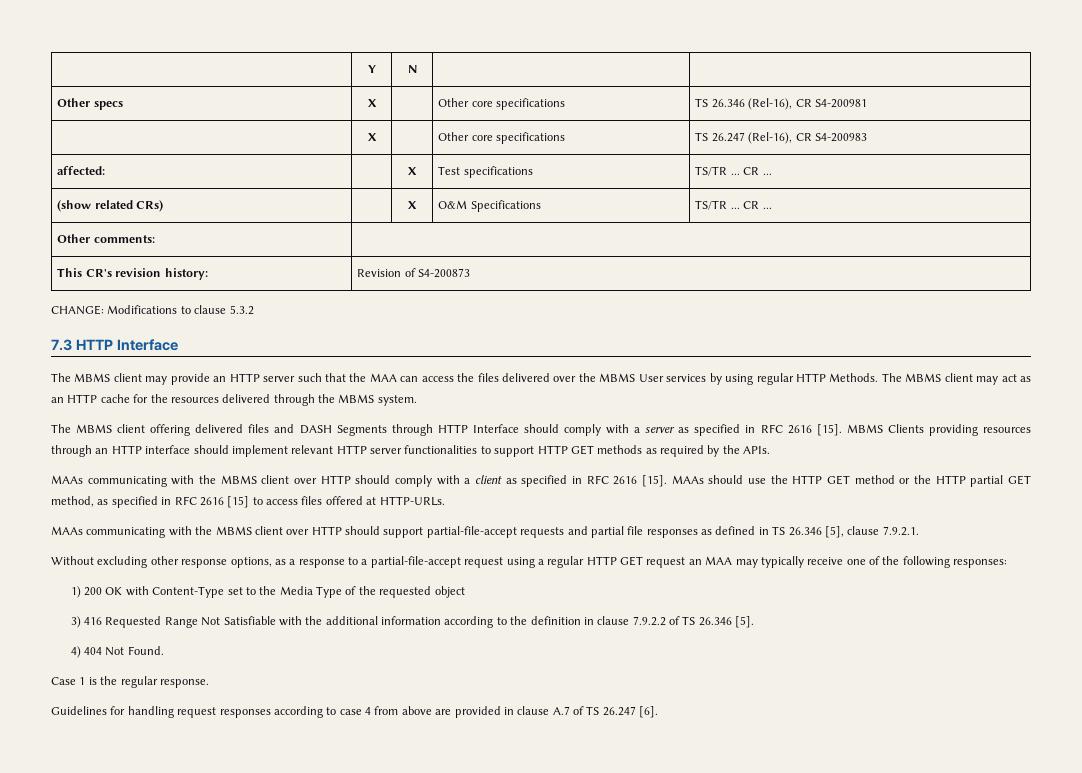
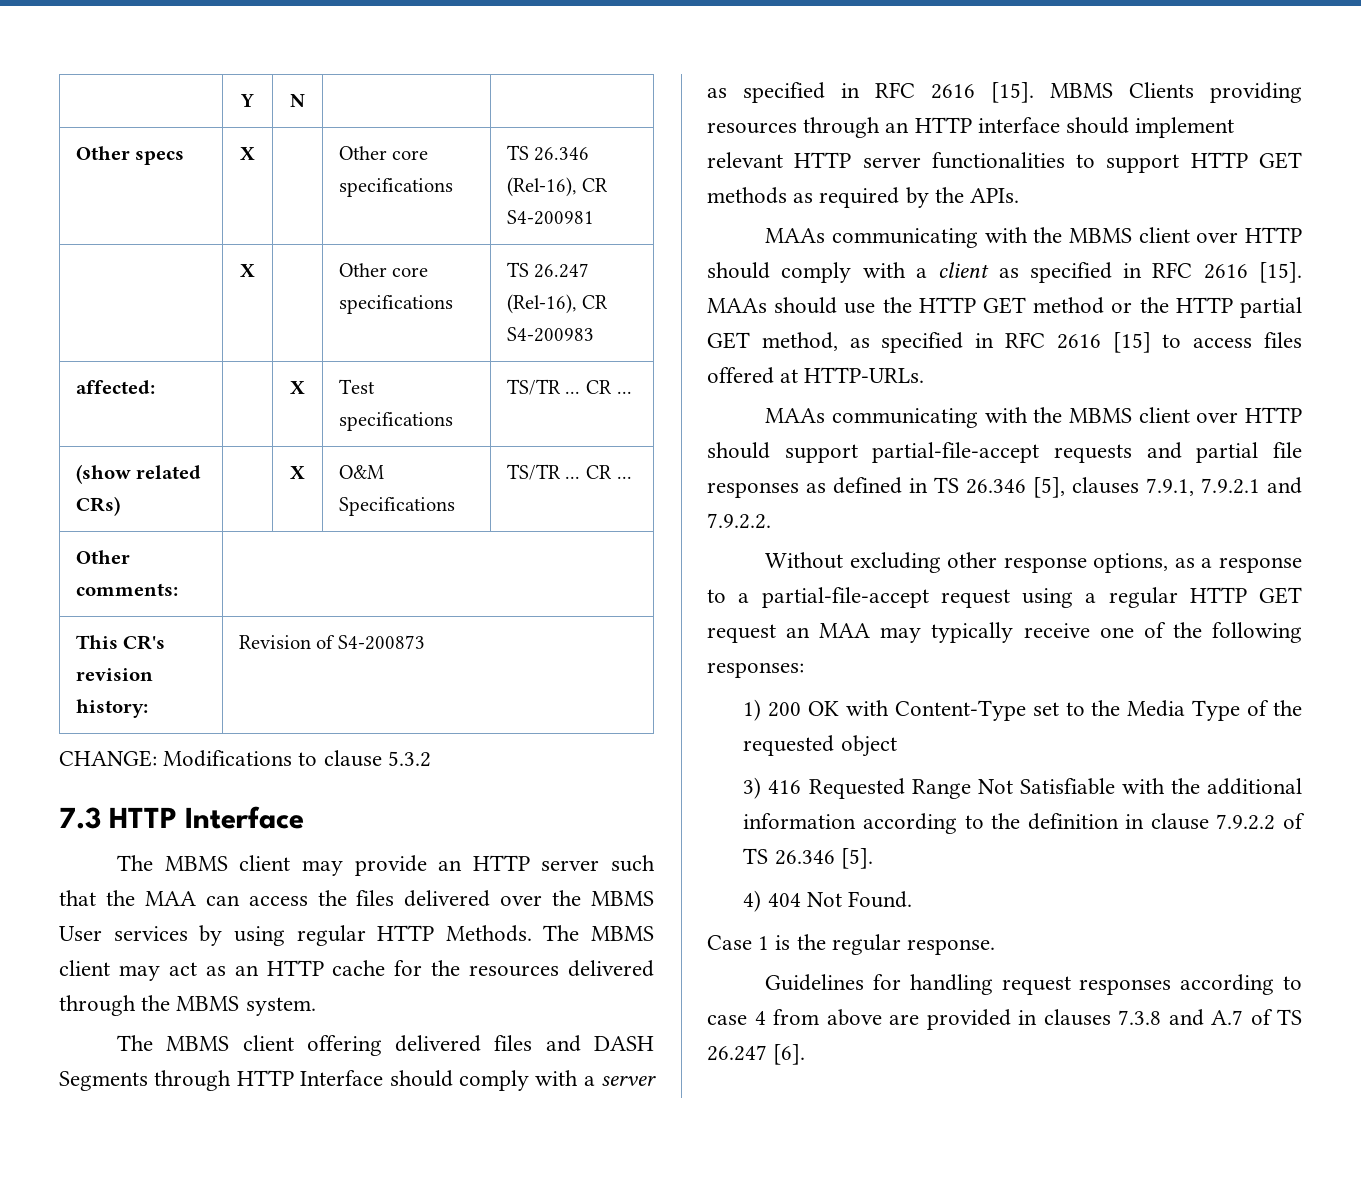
[847,526,919,536] clause 7.9.2.1. -> [1072,477,1302,496] [707,513,771,529] clauses 7.9.1, 7.9.2.1 and 7.9.2.2.
[517,706,550,715] clause -> [1043,1009,1204,1026] clauses 7.3.8 and

